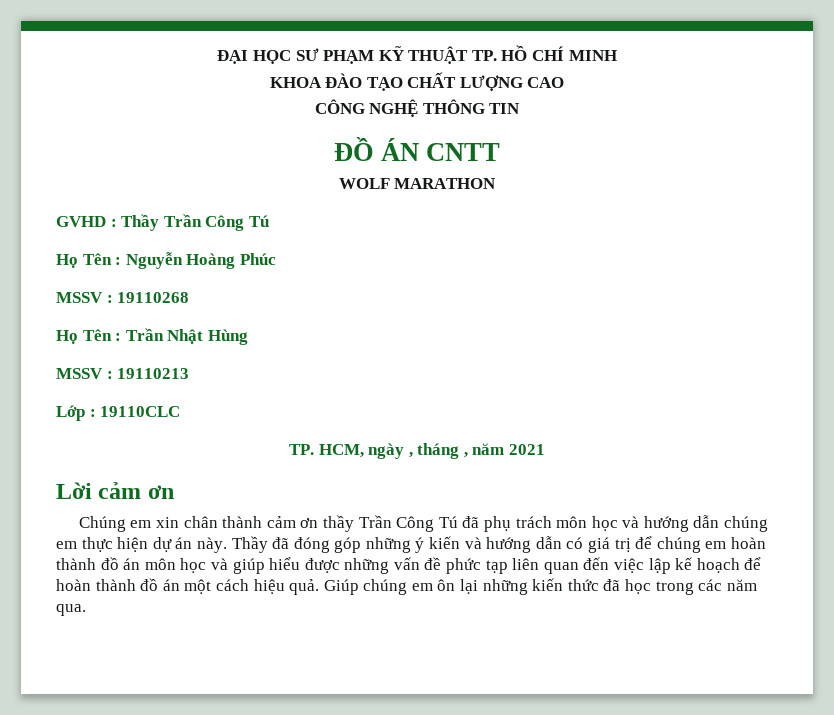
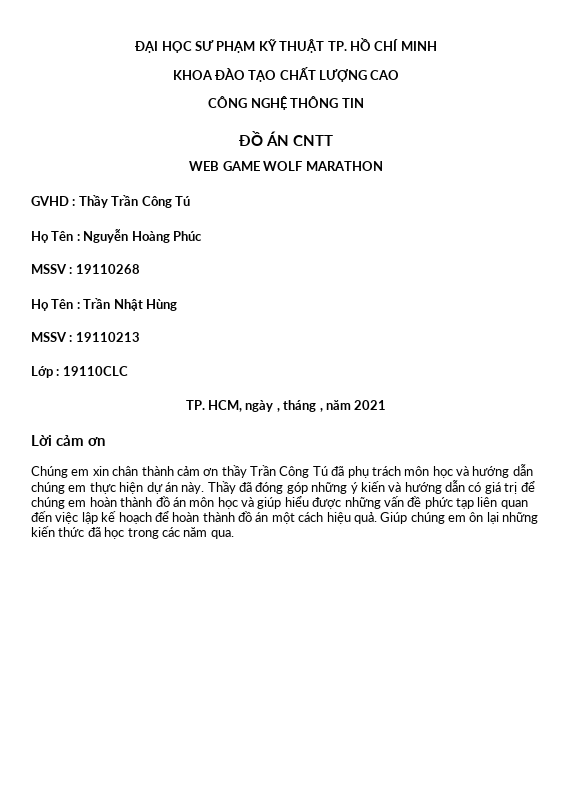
(501, 152) none -> [189,161,260,171] WEB GAME

